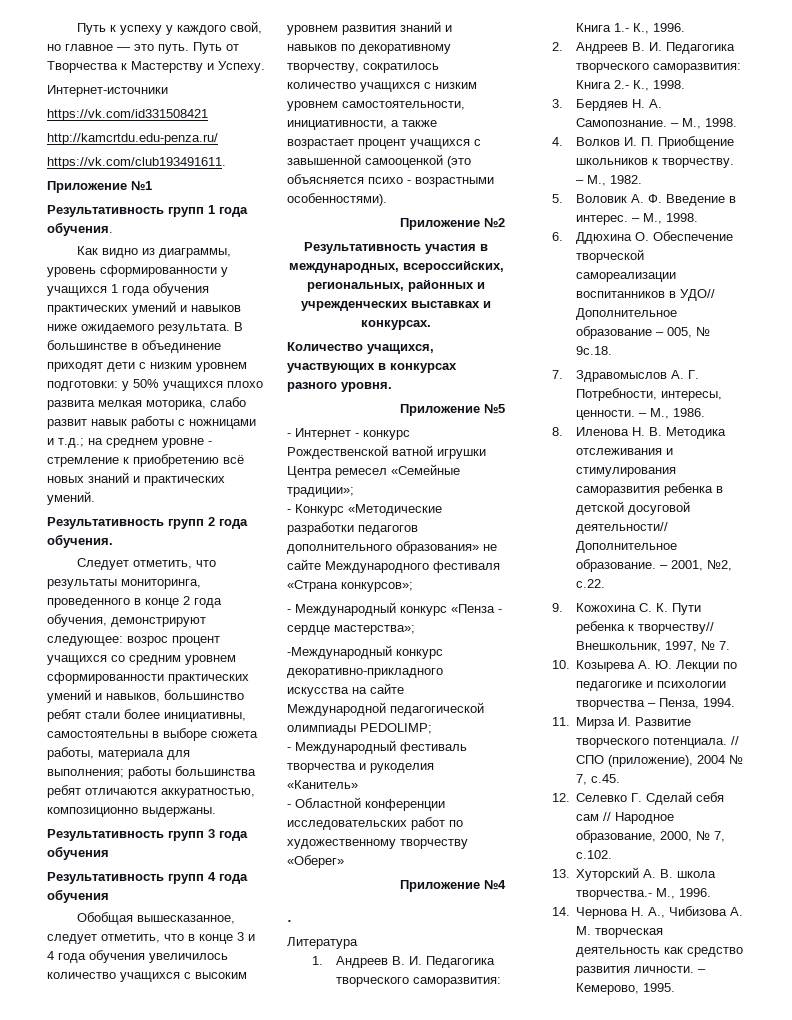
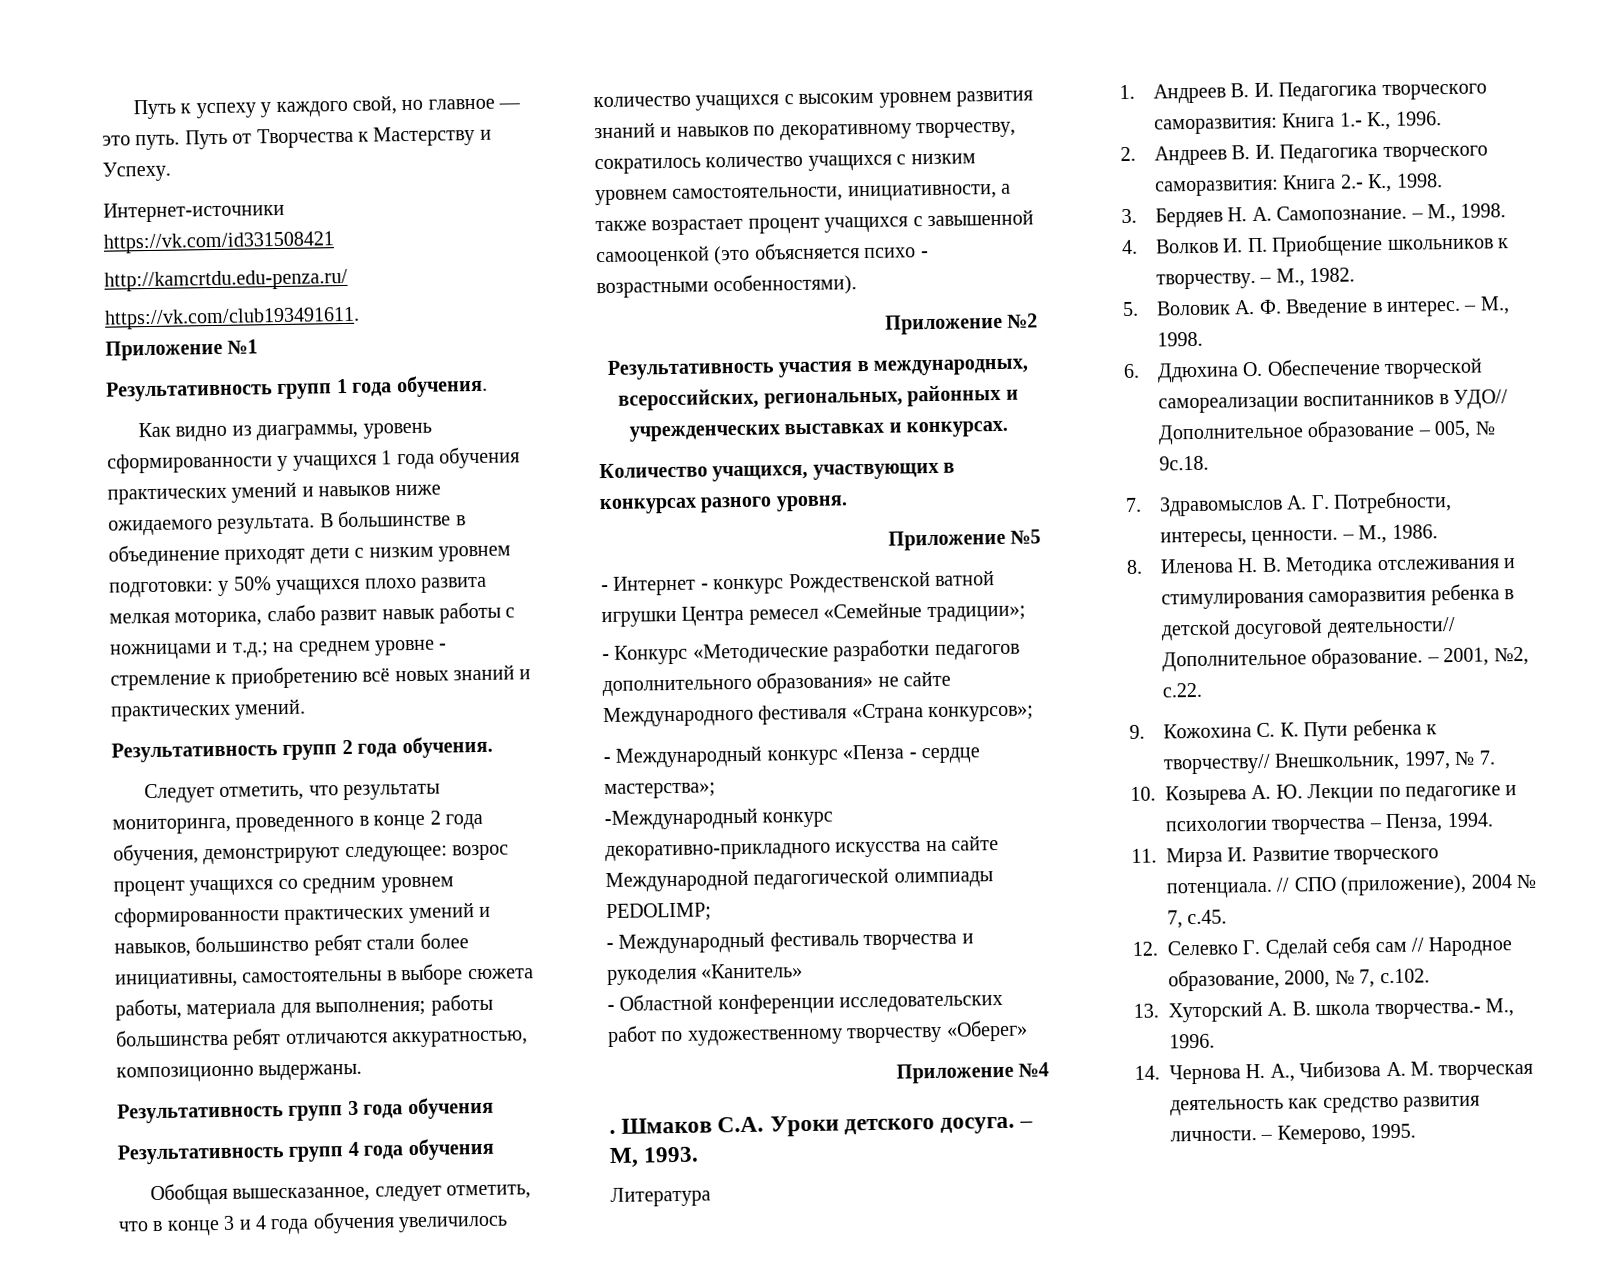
(292, 921) none -> [621,1115,1034,1137] [609,1146,700,1169] Шмаков С.А. Уроки детского досуга. – М, 1993.

